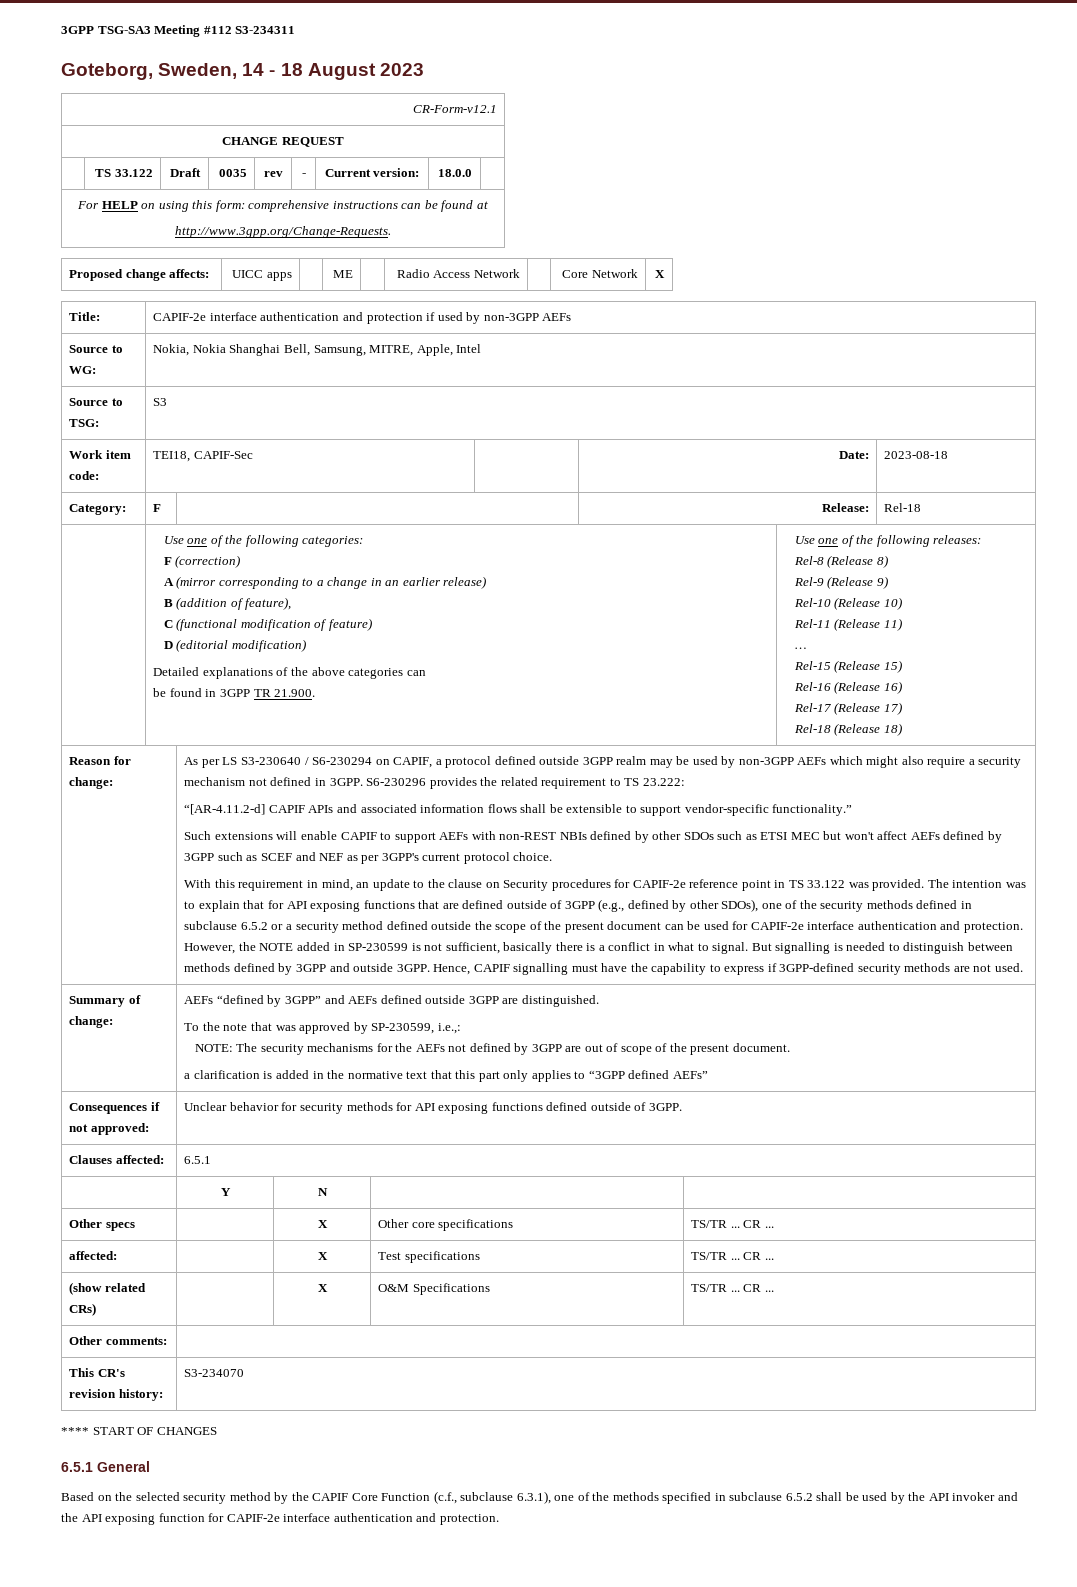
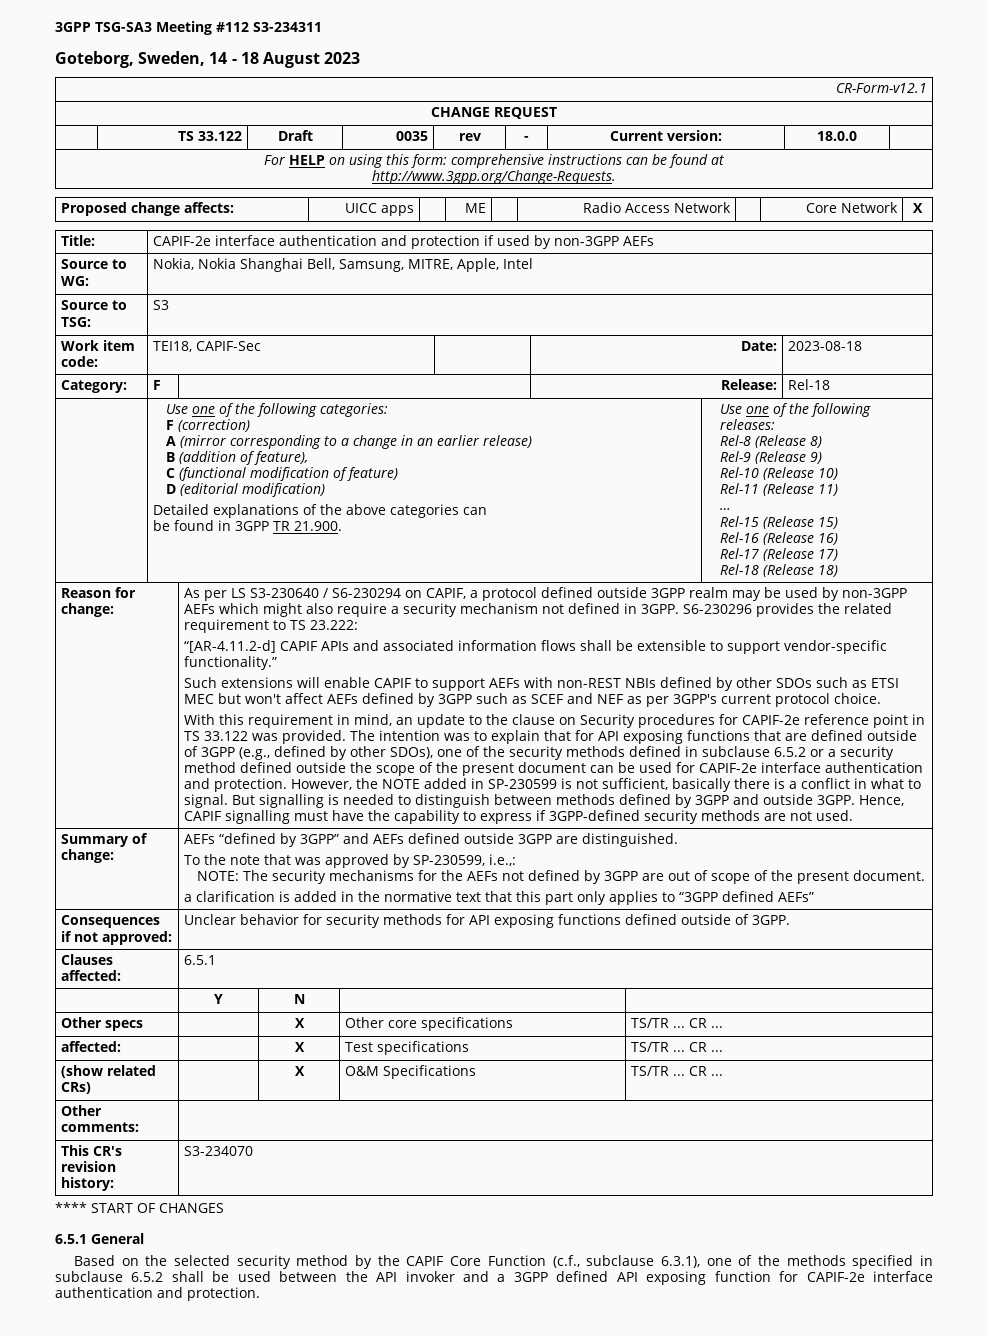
[890,1492,905,1504] by -> [279,1271,338,1282] between
[61,1513,78,1522] the -> [497,1271,609,1282] a 3GPP defined

